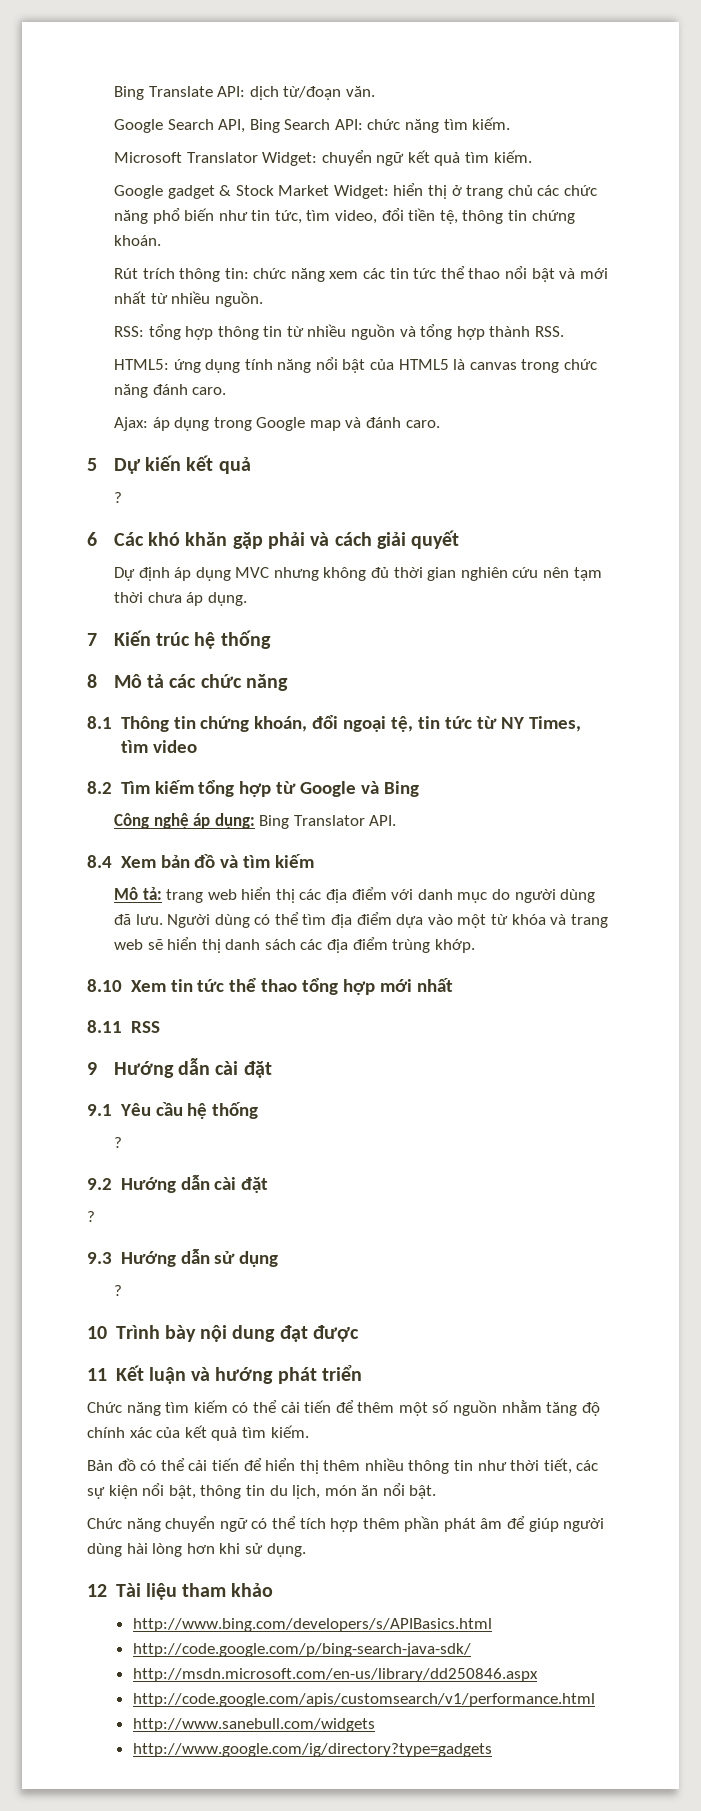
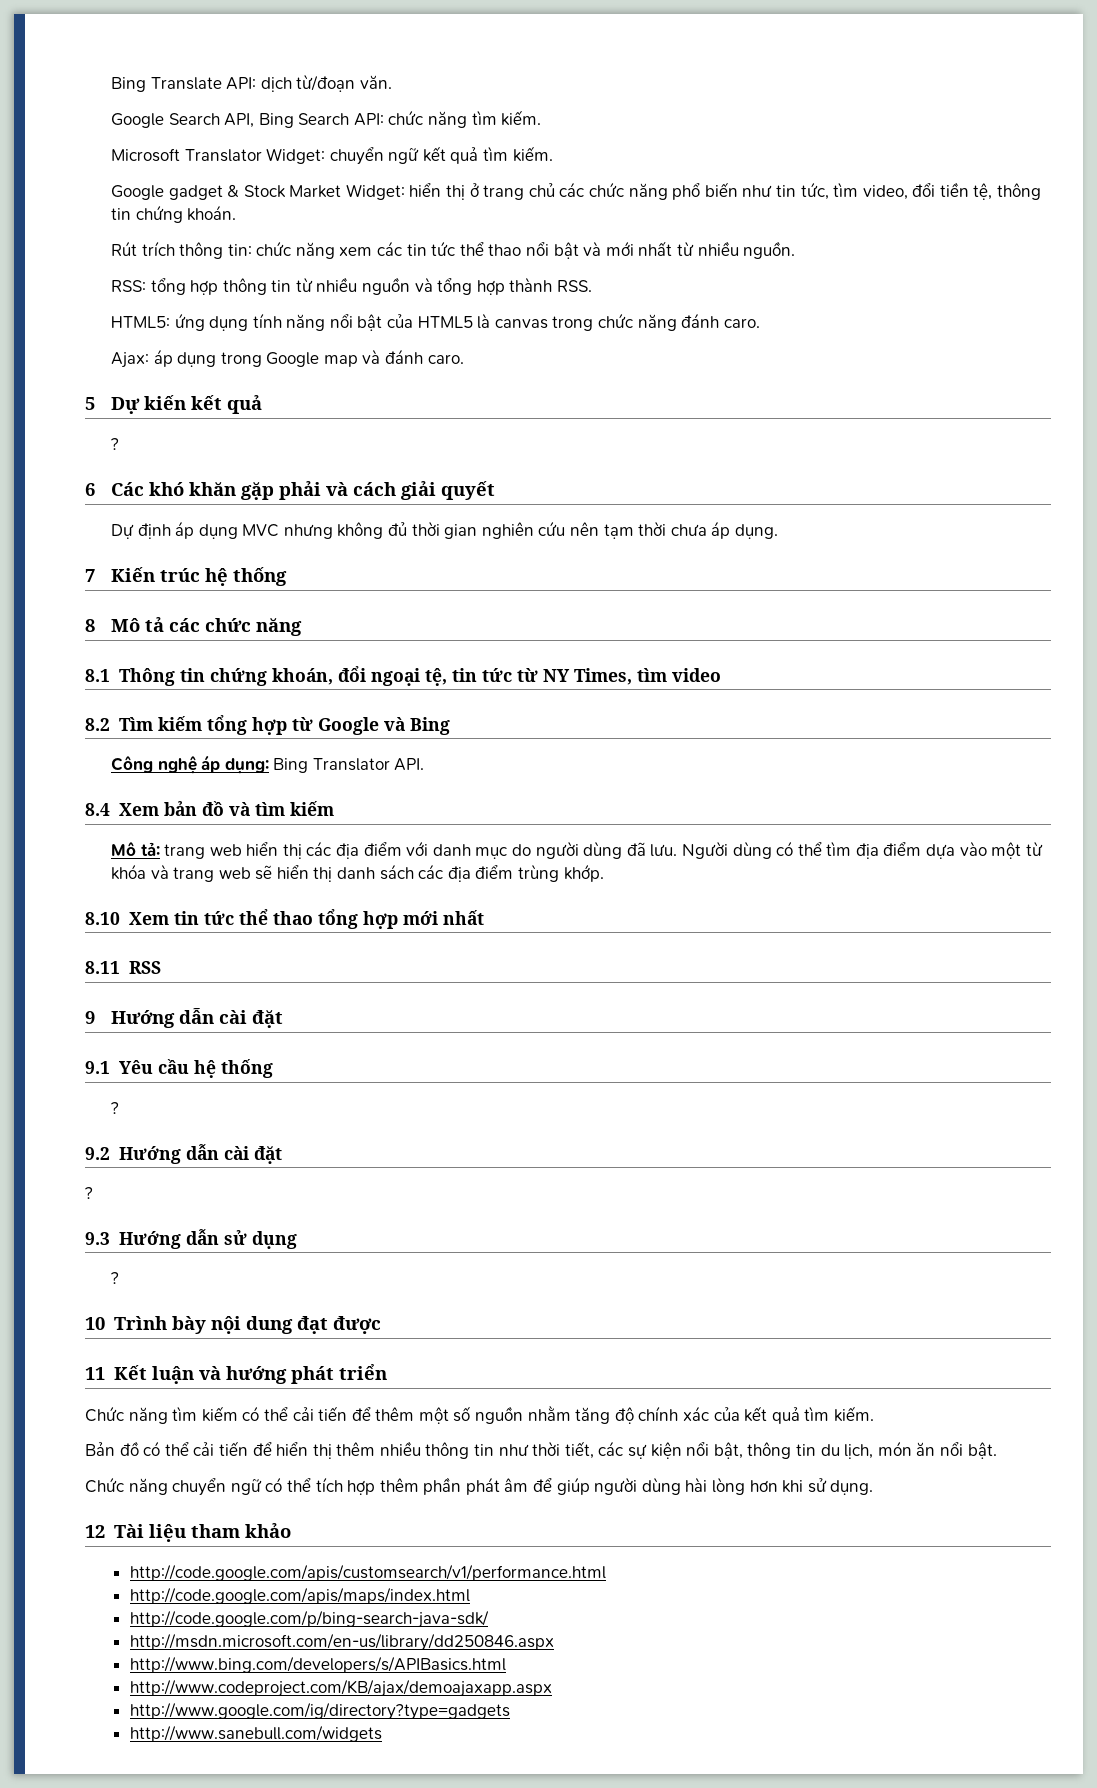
[132,1618,492,1632] http://www.bing.com/developers/s/APIBasics.html -> [129,1564,606,1581] [129,1587,470,1604] http://code.google.com/apis/customsearch/v1/performance.html // http://code.google.com/apis/maps/index.html
[132,1693,595,1707] http://code.google.com/apis/customsearch/v1/performance.html -> [129,1656,506,1673] [129,1679,552,1697] [129,1702,510,1720] http://www.bing.com/developers/s/APIBasics.html // http://www.codeproject.com/KB/ajax/demoajaxapp.aspx // http://www.google.com/ig/directory?type=gadgets
[132,1743,492,1757] // http://www.google.com/ig/directory?type=gadgets -> (382, 1733) none

